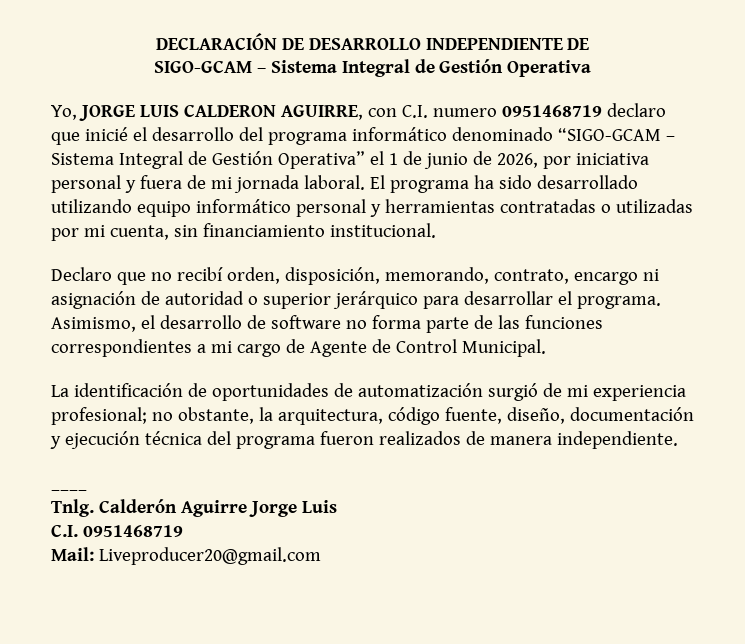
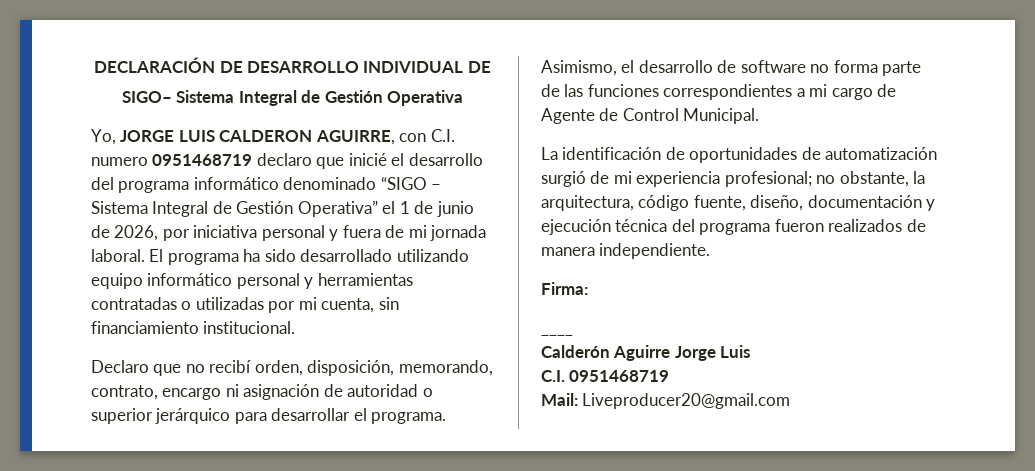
[425,38,563,50] INDEPENDIENTE -> [363,61,464,73] INDIVIDUAL
[153,60,266,73] SIGO-GCAM – -> [121,91,172,103] SIGO–
[557,128,661,141] “SIGO-GCAM -> [380,177,427,190] “SIGO
(678, 440) none -> [541,282,588,295] // Firma:
[51,499,94,517] Tnlg. -> (573, 335) none

